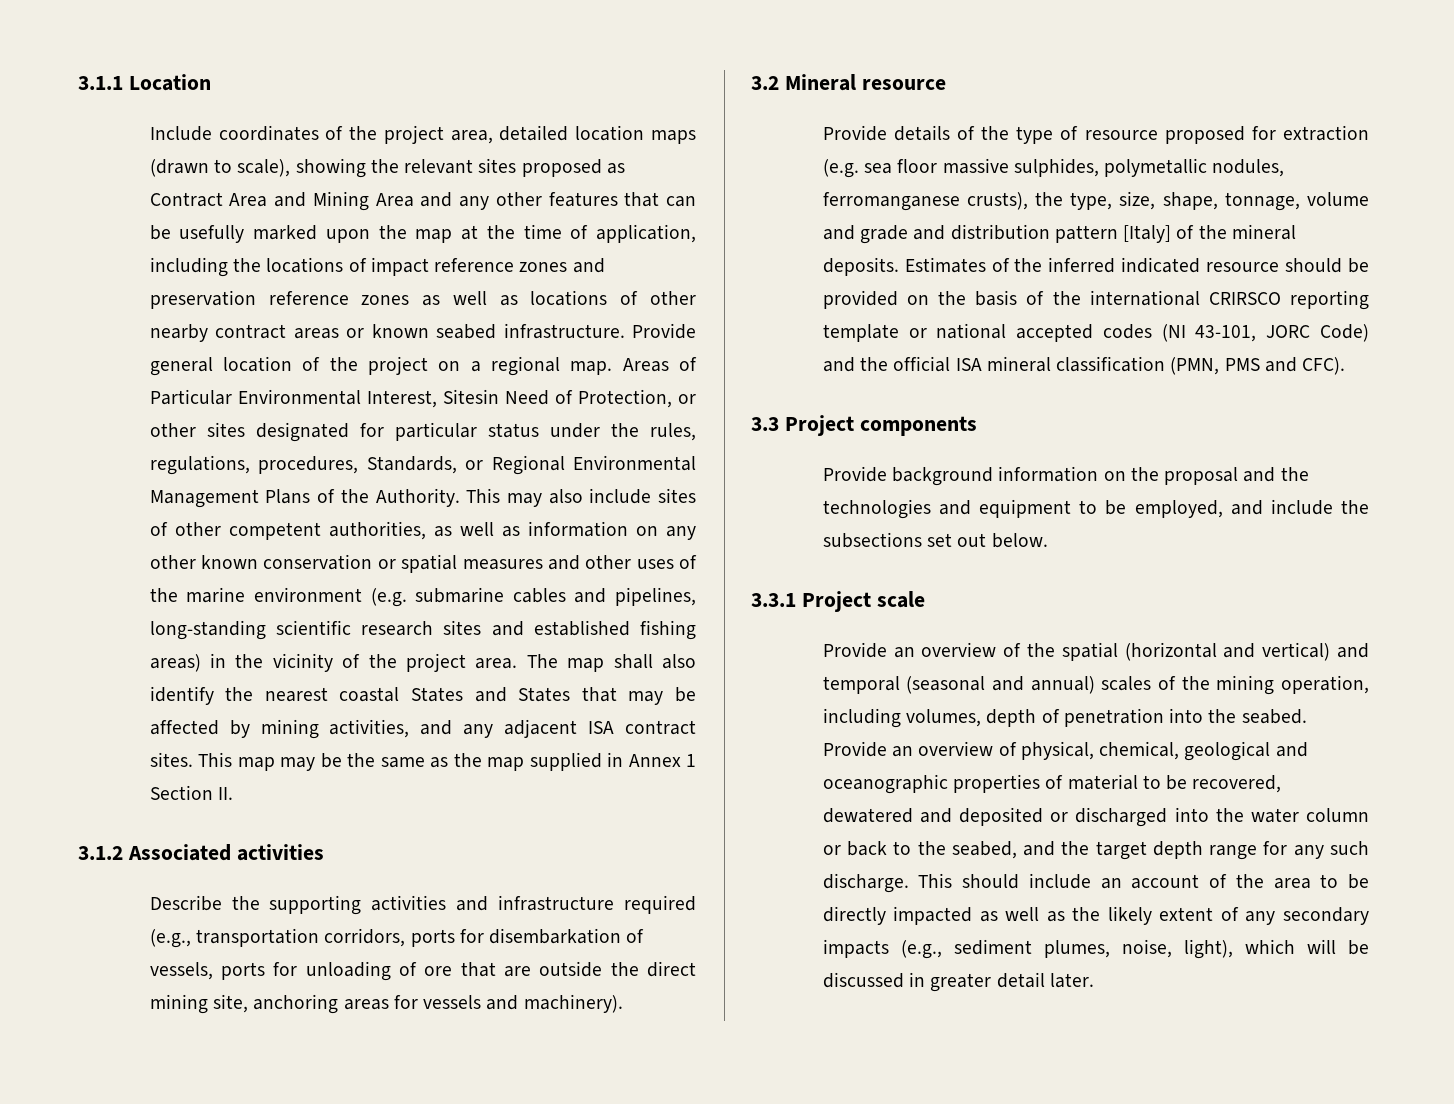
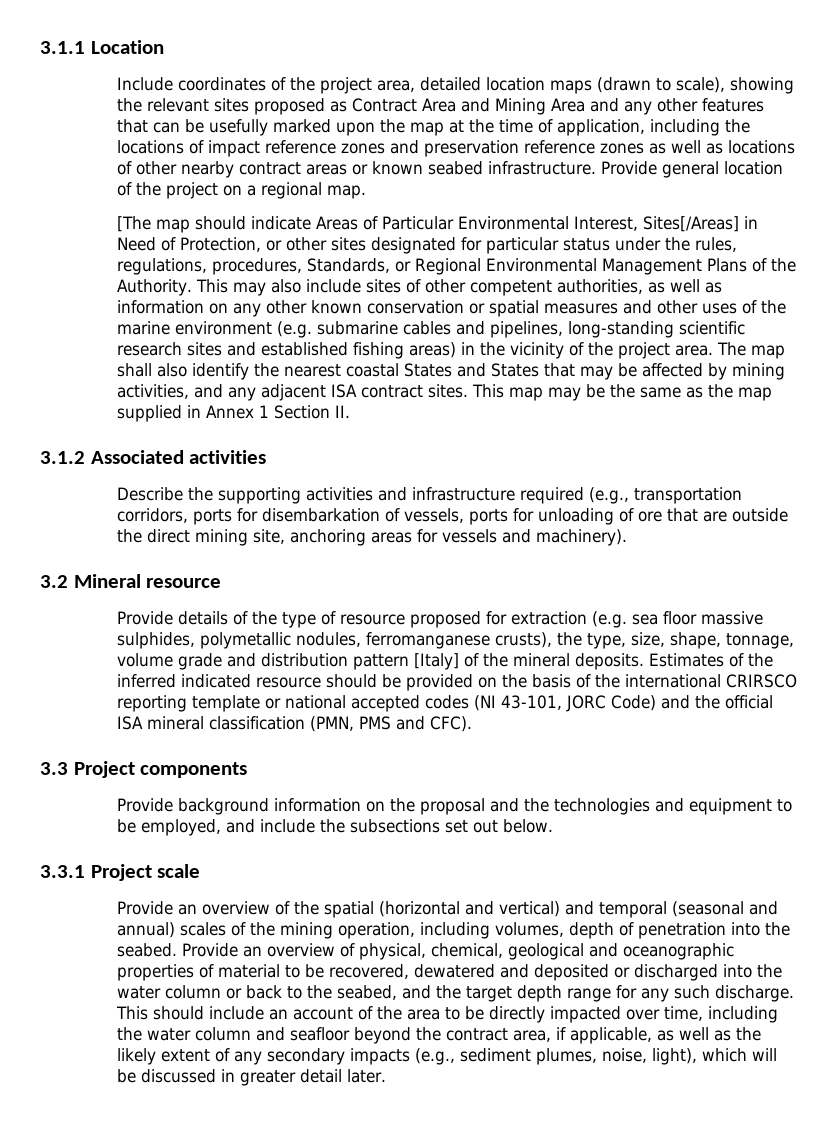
(613, 368) none -> [116,216,311,233] // [The map should indicate
[442,389,499,404] Sitesin -> [642,216,758,232] Sites[/Areas] in
[822,225,855,240] and -> (173, 660) none
(973, 915) none -> [625,1006,778,1023] [116,1027,652,1044] over time, including the water column and seafloor beyond the contract area, if applicable,

